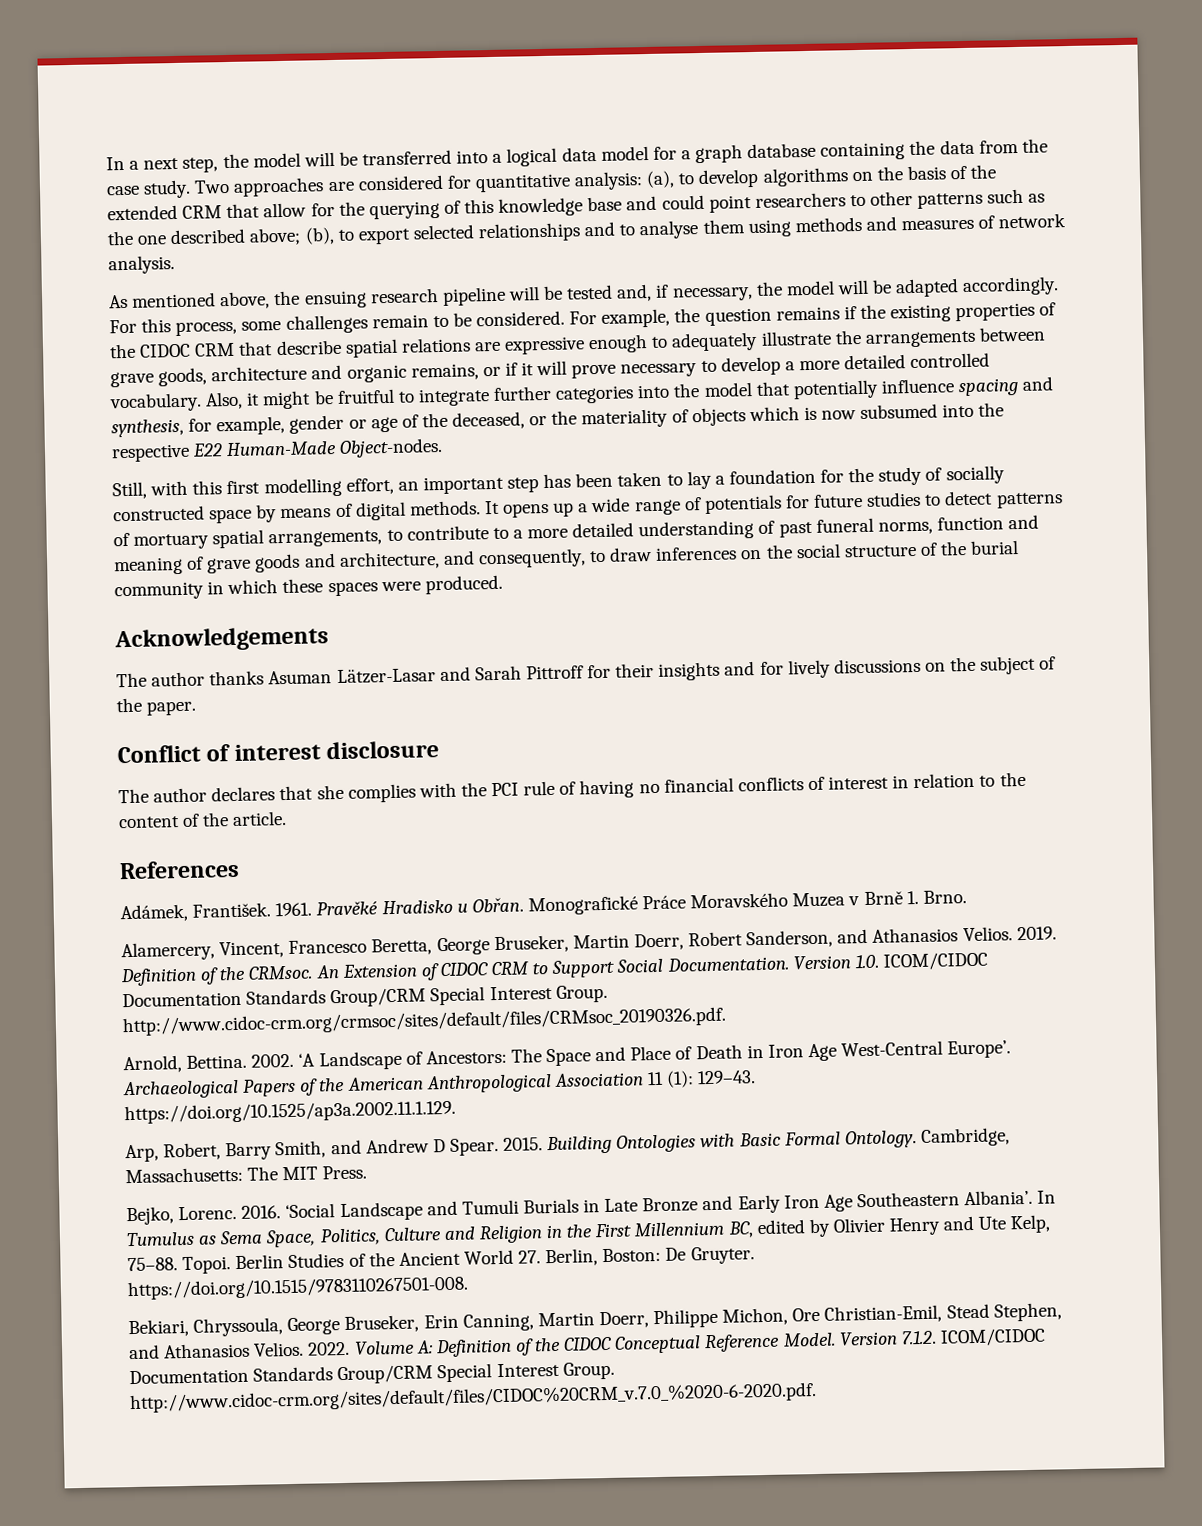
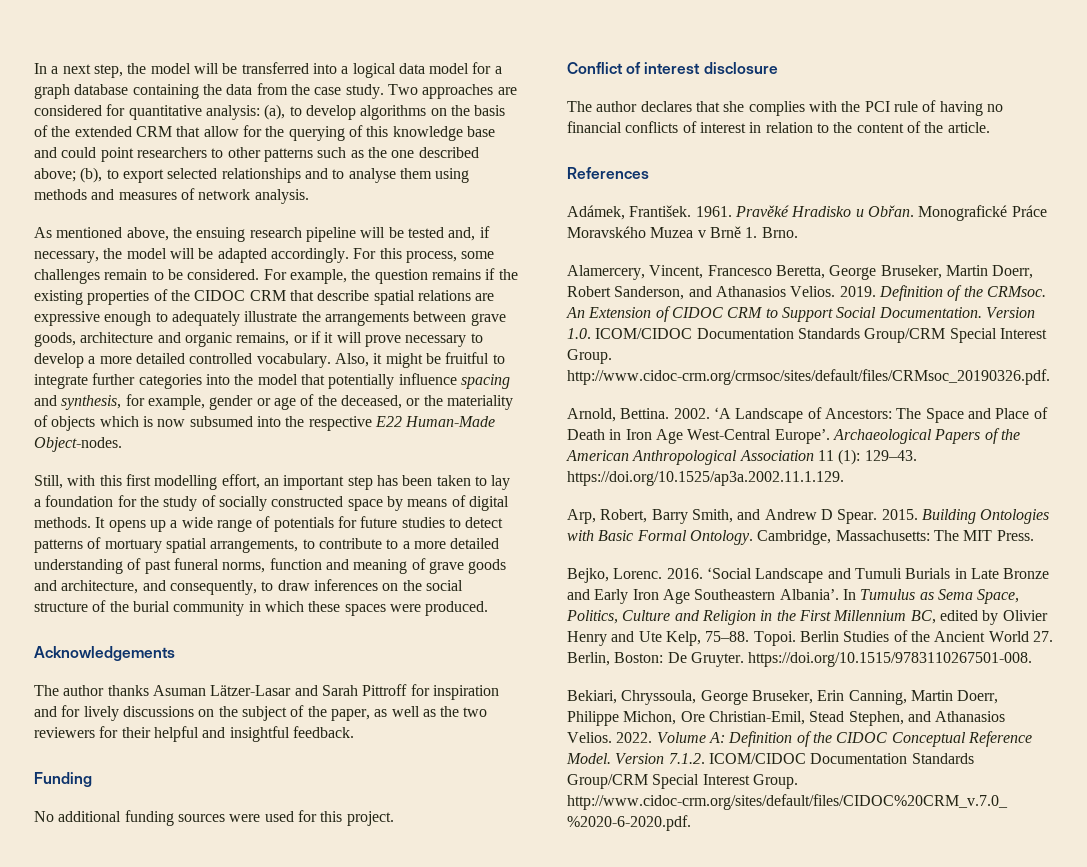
[615,661,721,681] their insights -> [432,685,499,700] inspiration
[146,700,198,716] paper. -> [330,706,488,721] [34,726,354,742] [34,772,92,787] [34,810,394,826] paper, as well as the two reviewers for their helpful and insightful feedback. // Funding // No additional funding sources were used for this project.

